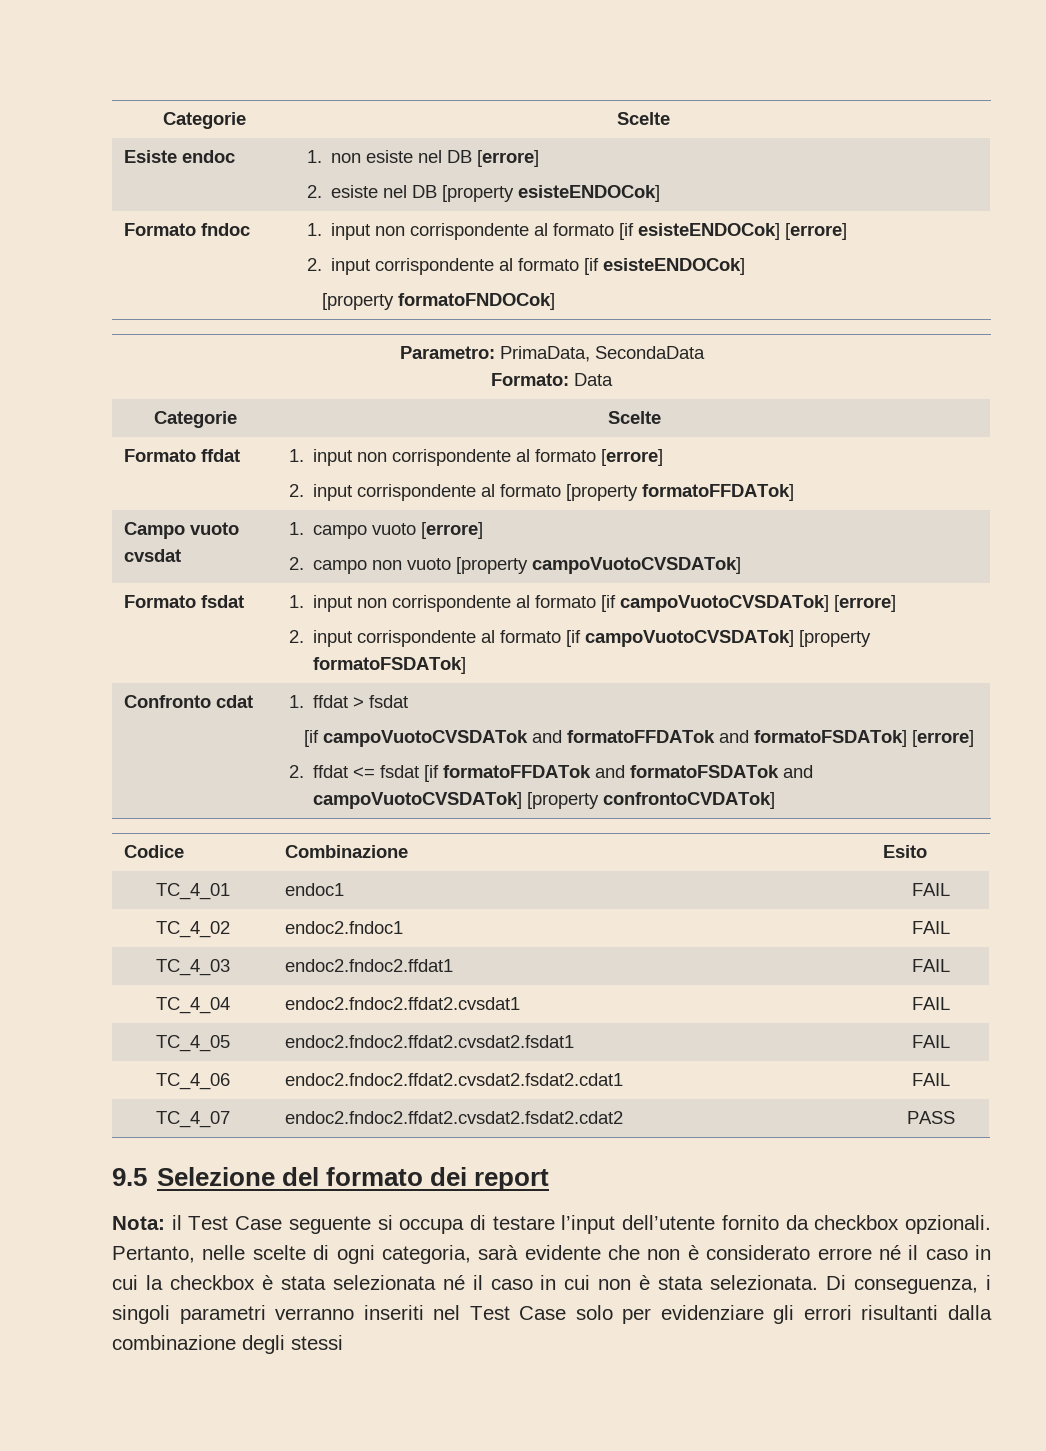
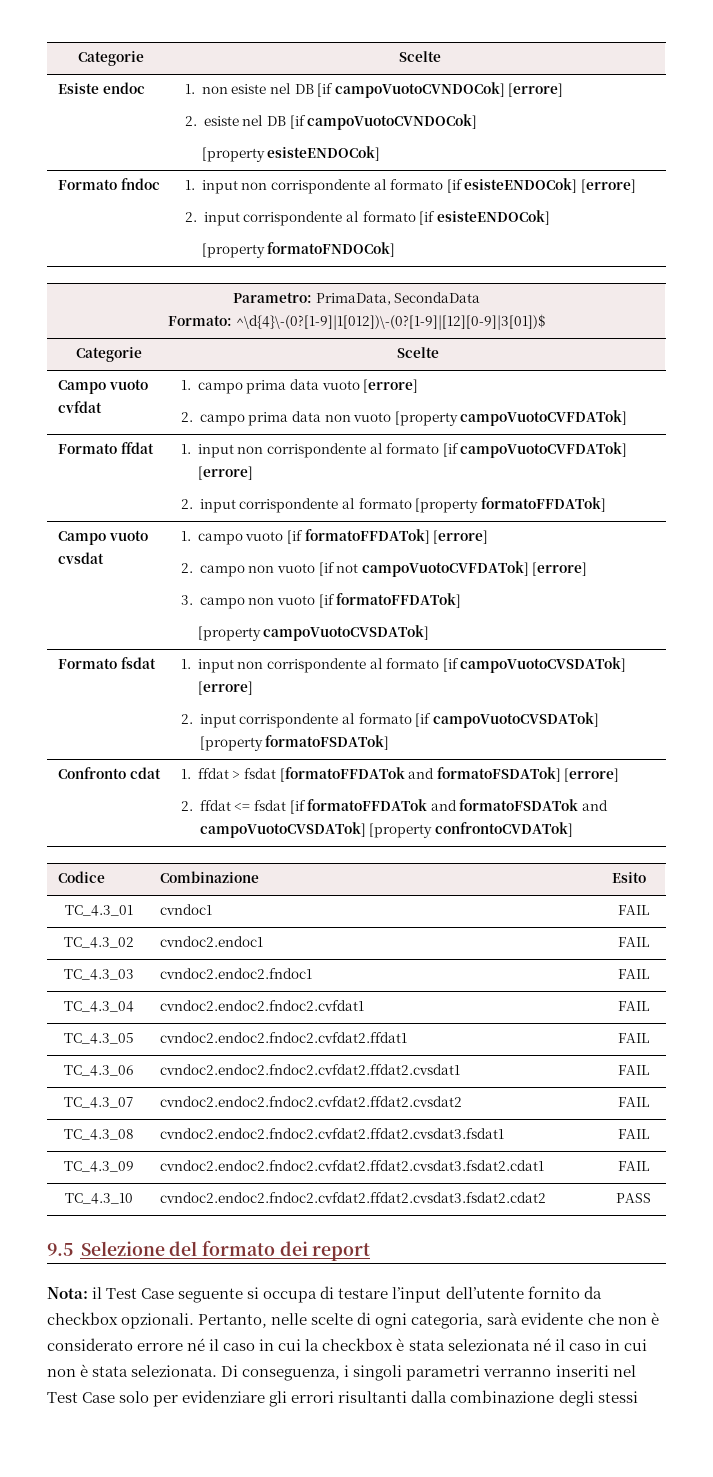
(472, 156) none -> [317,82,505,98] [if campoVuotoCVNDOCok]
(437, 191) none -> [289,114,478,130] [if campoVuotoCVNDOCok] //
[574,373,613,386] [153,411,237,428] [607,411,661,424] Data // Categorie | Scelte -> [235,314,545,330] [76,347,142,362] [397,347,439,358] [57,379,148,394] [57,401,102,413] [180,379,419,394] [180,410,628,426] ^\d{4}\-(0?[1-9]|1[012])\-(0?[1-9]|[12][0-9]|3[01])$ // Categorie | Scelte // Campo vuoto cvfdat | 1. campo prima data vuoto [errore] // 2. campo prima data non vuoto [property campoVuotoCVFDATok]
(596, 455) none -> [442,442,628,458] [if campoVuotoCVFDATok]
(416, 529) none -> [286,529,430,544] [if formatoFFDATok]
(451, 564) none -> [318,561,588,577] [180,593,462,609] [if not campoVuotoCVFDATok] [errore] // 3. campo non vuoto [if formatoFFDATok] //
[304,730,716,747] // [if campoVuotoCVSDATok and formatoFFDATok -> [279,767,405,782] [formatoFFDATok
[156,883,230,900] [284,883,344,896] [911,883,950,896] [156,921,230,938] [284,921,403,934] [911,921,950,934] [156,959,230,976] [284,959,453,972] [911,959,950,972] [156,997,230,1014] [284,997,520,1010] [911,997,950,1010] [156,1035,230,1052] [284,1035,574,1048] [911,1035,950,1048] [156,1073,230,1090] [284,1073,623,1086] [911,1073,950,1086] [156,1111,230,1128] [284,1111,623,1124] TC_4_01 | endoc1 | FAIL // TC_4_02 | endoc2.fndoc1 | FAIL // TC_4_03 | endoc2.fndoc2.ffdat1 | FAIL // TC_4_04 | endoc2.fndoc2.ffdat2.cvsdat1 | FAIL // TC_4_05 | endoc2.fndoc2.ffdat2.cvsdat2.fsdat1 | FAIL // TC_4_06 | endoc2.fndoc2.ffdat2.cvsdat2.fsdat2.cdat1 | FAIL // TC_4_07 | endoc2.fndoc2.ffdat2.cvsdat2.fsdat2.cdat2 -> [64,905,133,916] [159,904,212,915] [618,905,649,915] [63,937,134,948] [159,936,263,947] [618,937,649,947] [63,969,134,980] [159,968,312,979] [618,969,649,979] [63,1001,134,1012] [159,1000,364,1011] [618,1001,649,1011] [63,1033,134,1044] [159,1032,407,1043] [618,1033,649,1043] [63,1065,134,1076] [159,1064,460,1075] [618,1065,649,1075] [64,1097,133,1108] [159,1096,462,1107] [618,1097,649,1107] [63,1129,134,1140] [159,1128,504,1139] [618,1129,649,1139] [63,1161,134,1172] [159,1160,544,1171] [618,1161,649,1171] [64,1193,133,1204] [159,1192,546,1203] TC_4.3_01 | cvndoc1 | FAIL // TC_4.3_02 | cvndoc2.endoc1 | FAIL // TC_4.3_03 | cvndoc2.endoc2.fndoc1 | FAIL // TC_4.3_04 | cvndoc2.endoc2.fndoc2.cvfdat1 | FAIL // TC_4.3_05 | cvndoc2.endoc2.fndoc2.cvfdat2.ffdat1 | FAIL // TC_4.3_06 | cvndoc2.endoc2.fndoc2.cvfdat2.ffdat2.cvsdat1 | FAIL // TC_4.3_07 | cvndoc2.endoc2.fndoc2.cvfdat2.ffdat2.cvsdat2 | FAIL // TC_4.3_08 | cvndoc2.endoc2.fndoc2.cvfdat2.ffdat2.cvsdat3.fsdat1 | FAIL // TC_4.3_09 | cvndoc2.endoc2.fndoc2.cvfdat2.ffdat2.cvsdat3.fsdat2.cdat1 | FAIL // TC_4.3_10 | cvndoc2.endoc2.fndoc2.cvfdat2.ffdat2.cvsdat3.fsdat2.cdat2

